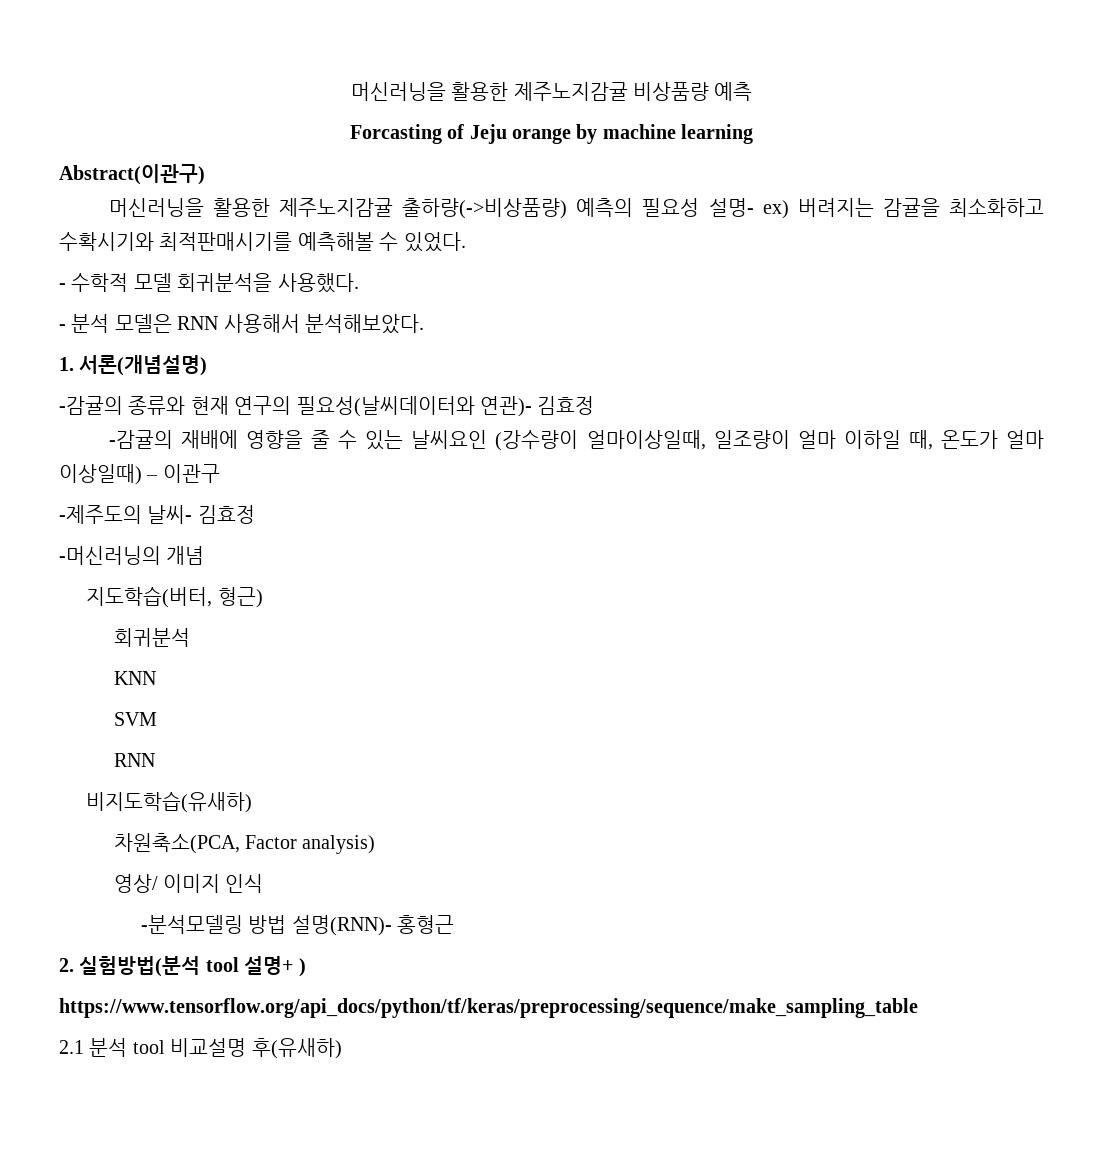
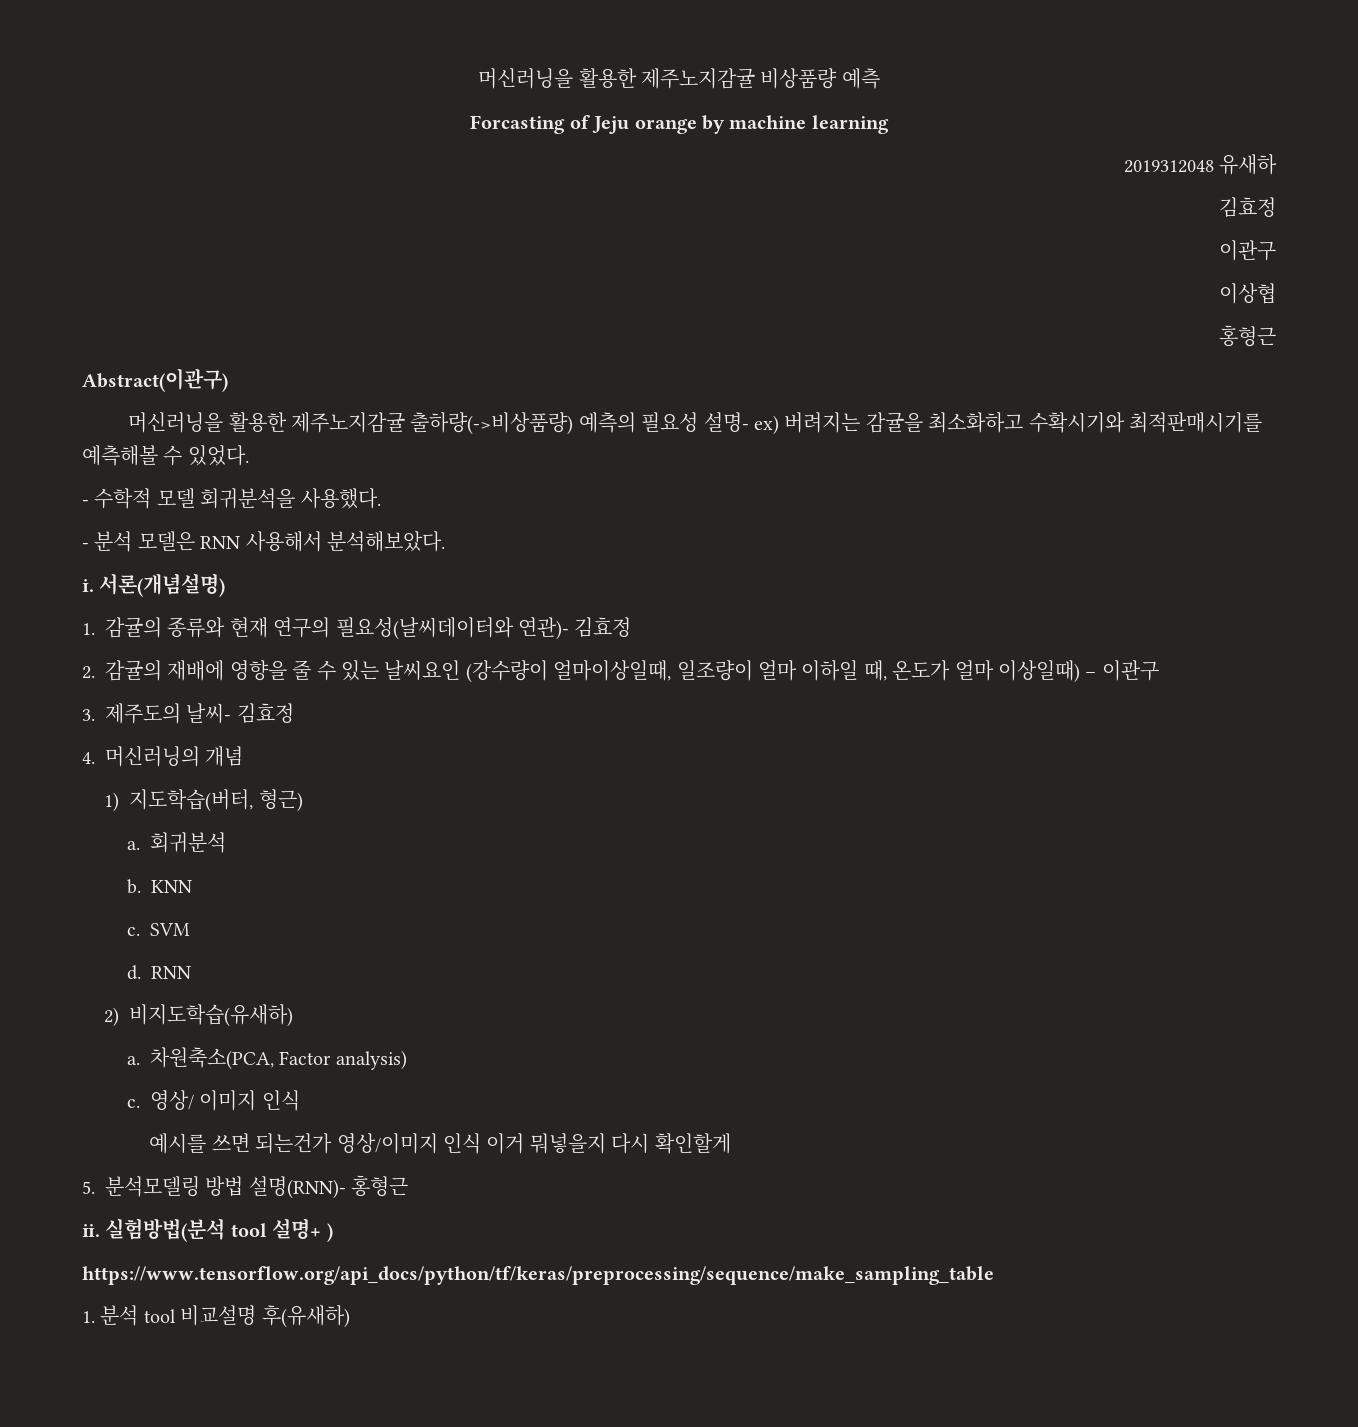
(754, 134) none -> [1123,154,1277,175] [1219,197,1276,217] [1219,240,1276,261] [1219,283,1276,304] [1219,325,1276,347] // 2019312048 유새하 // 김효정 // 이관구 // 이상협 // 홍형근
[59,357,74,371] 1. -> [82,579,94,592] ⅰ.
[59,396,123,415] -감귤의 -> [82,617,162,638] 1. 감귤의
[108,430,173,449] -감귤의 -> [82,660,162,681] 2. 감귤의
[59,505,142,524] -제주도의 -> [82,703,181,724] 3. 제주도의
[59,546,161,565] -머신러닝의 -> [82,746,200,767] 4. 머신러닝의
(205, 555) none -> [104,792,120,812] 1)
(263, 597) none -> [126,841,140,850] a.
(190, 637) none -> [126,879,141,894] b.
(156, 678) none -> [126,927,140,936] c.
(157, 719) none -> [126,965,141,980] d.
(155, 760) none -> [104,1007,120,1027] 2)
(253, 802) none -> [126,1056,140,1065] a.
(376, 844) none -> [126,1099,140,1108] c.
[140,915,243,934] -분석모델링 -> [149,1133,731,1154] [82,1176,200,1197] 예시를 쓰면 되는건가 영상/이미지 인식 이거 뭐넣을지 다시 확인할게 // 5. 분석모델링
[59,958,74,972] 2. -> [82,1224,100,1237] ⅱ.
[59,1040,84,1054] 2.1 -> [82,1311,95,1323] 1.

